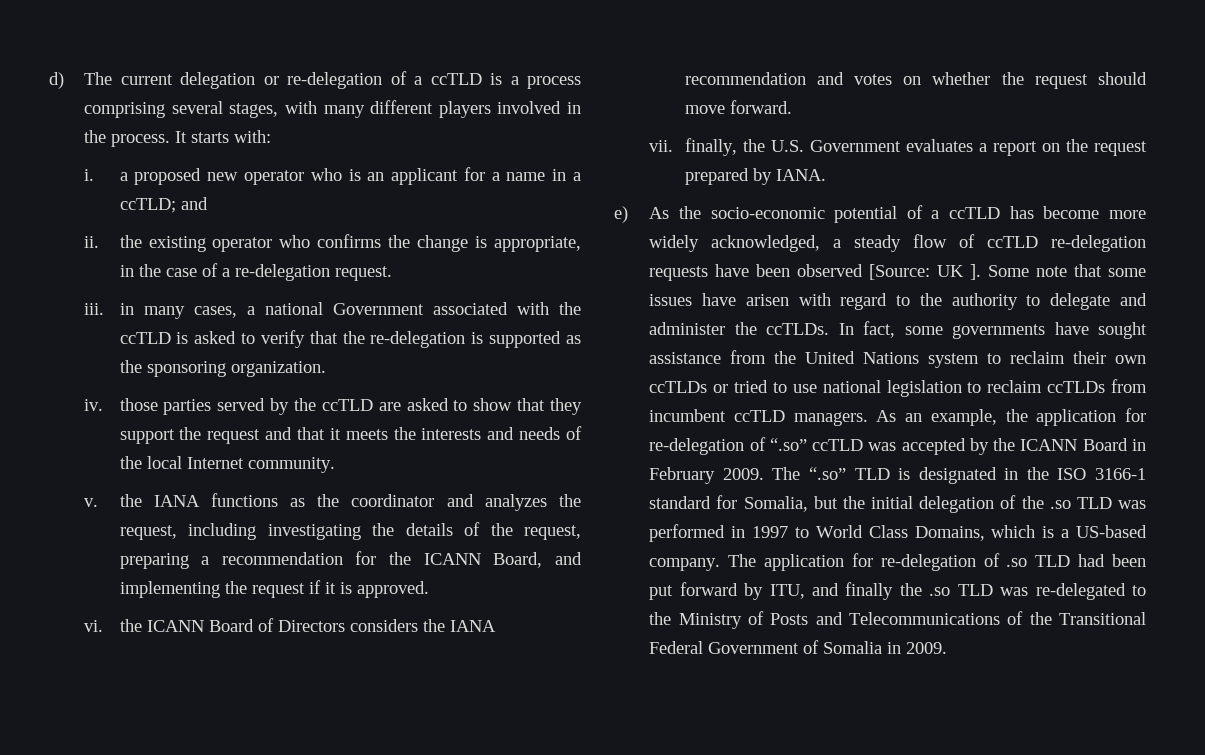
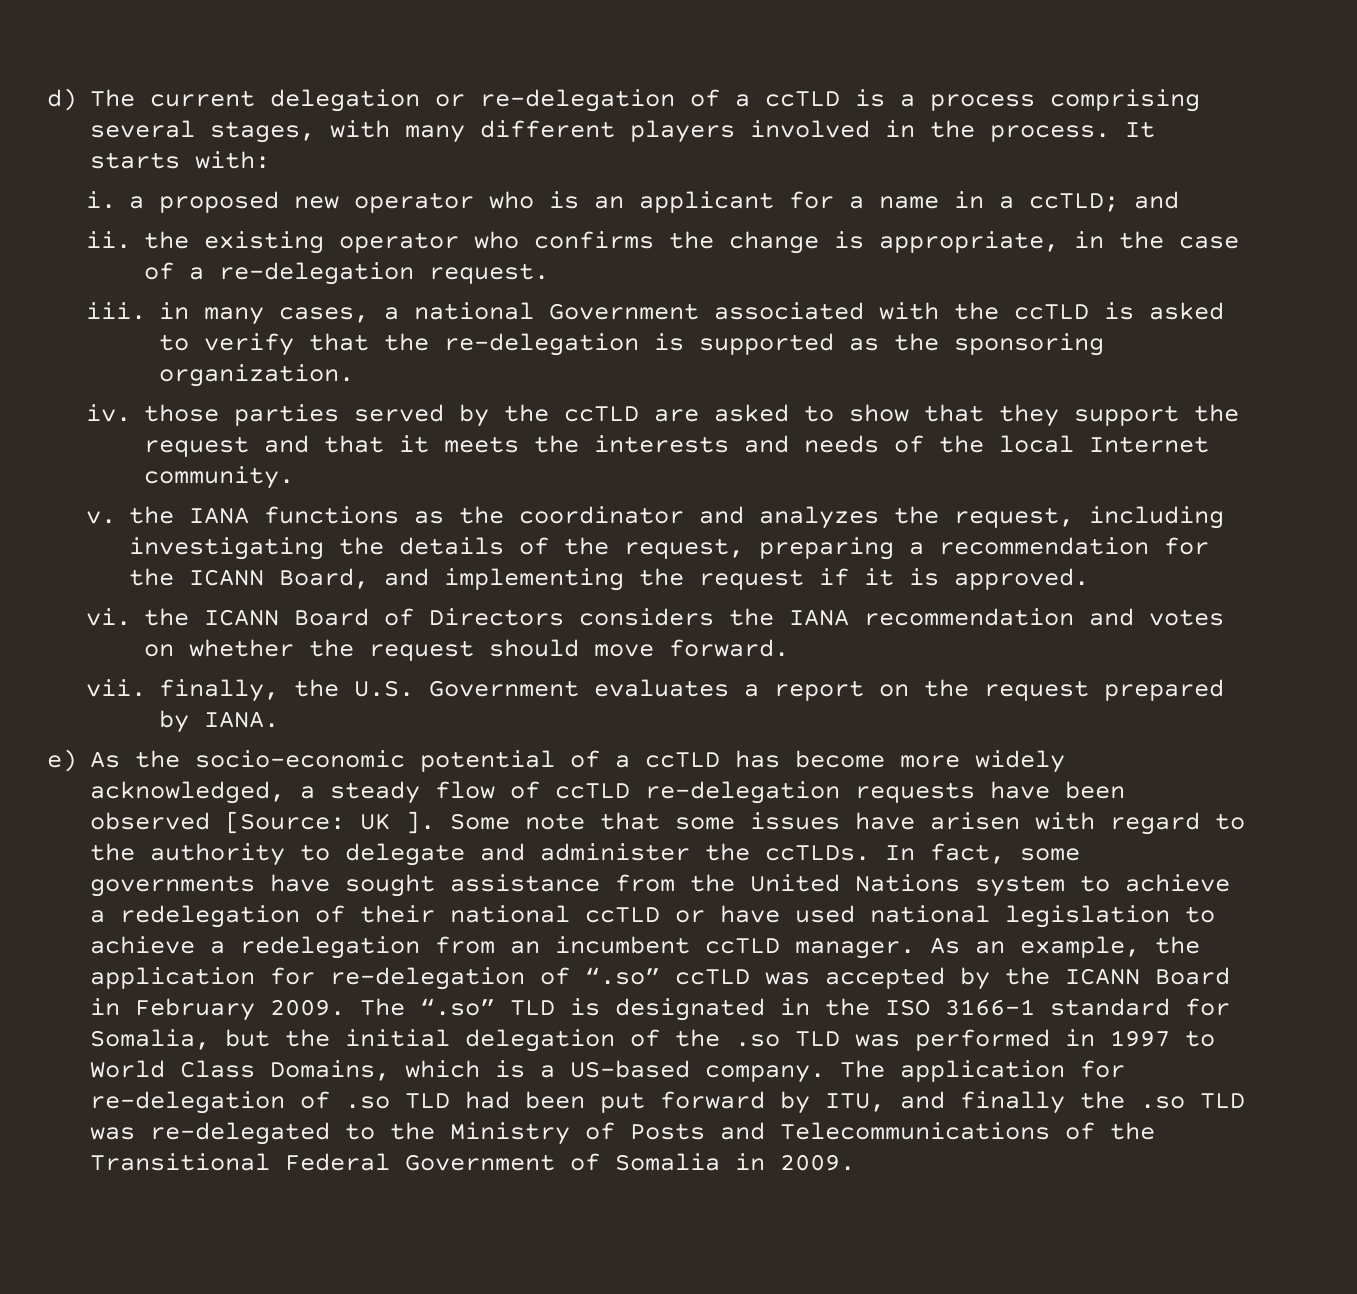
[1010,351,1146,364] [649,379,1147,397] reclaim their own ccTLDs or tried to use national legislation to reclaim ccTLDs from -> [1124,874,1230,892] [89,905,1215,928] [89,936,540,959] achieve a redelegation of their national ccTLD or have used national legislation to achieve a redelegation from an
[793,412,868,426] managers. -> [794,941,915,959] manager.

